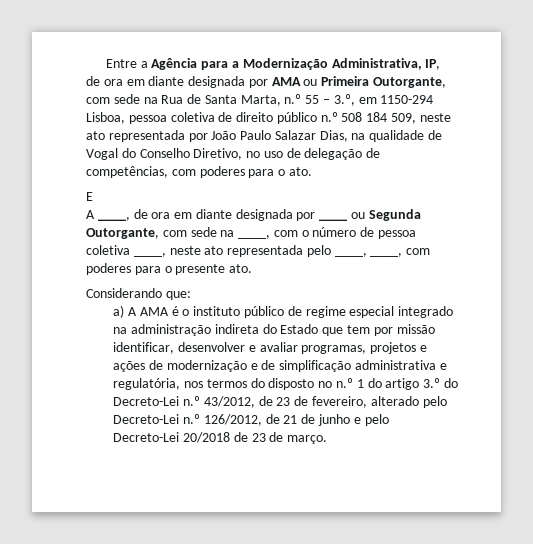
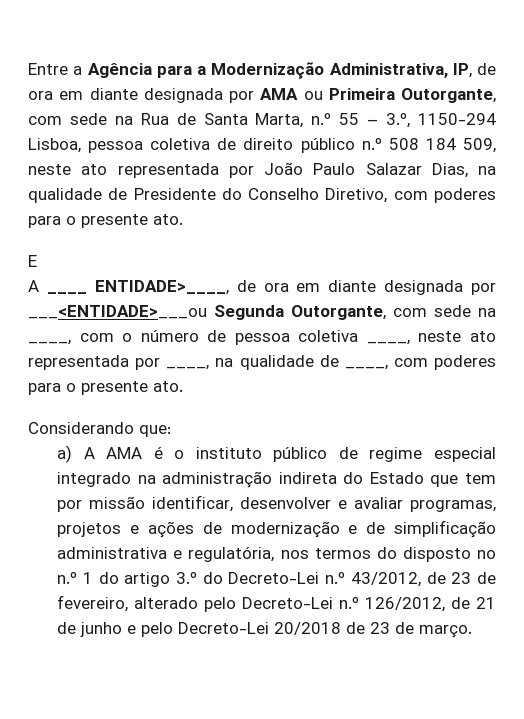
[358,97,377,104] em -> (411, 120) none
[86,148,118,160] Vogal -> [133,188,216,200] Presidente
[246,148,381,160] [86,166,286,178] no uso de delegação de competências, com poderes para o -> [393,188,496,203] [28,214,148,228] com poderes para o presente
[97,209,348,221] [351,212,366,219] ____, de ora em diante designada por ____ ou -> [46,280,496,295] [28,305,207,319] ____ ENTIDADE>____, de ora em diante designada por ___<ENTIDADE>___ou
[306,245,367,257] pelo ____, -> [135,355,339,370] por ____, na qualidade de

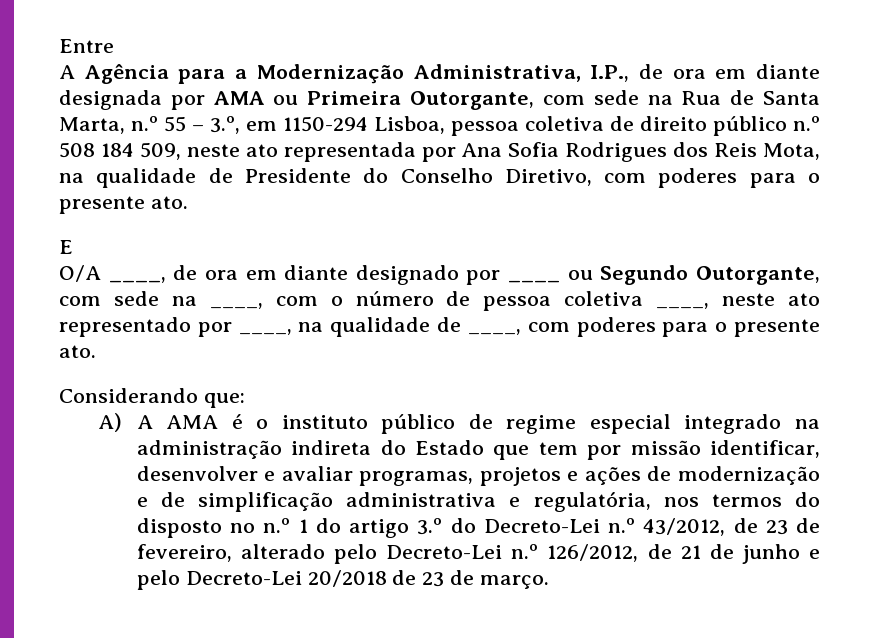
[73,66,83,75] a -> [59,65,75,79] // A
[452,63,472,78] IP, -> [590,65,630,82] I.P.,
(411, 120) none -> [246,121,277,131] em
[264,162,468,178] João Paulo Salazar Dias, -> [461,142,820,162] Ana Sofia Rodrigues dos Reis Mota,
[28,280,39,292] [46,280,496,295] [28,305,284,320] A ____ ENTIDADE>____, de ora em diante designada por ___<ENTIDADE>___ou Segunda -> [59,265,561,285] [567,265,689,285] O/A ____, de ora em diante designado por ____ ou Segundo
[28,355,129,370] representada -> [59,317,191,337] representado
[57,445,73,463] a) -> [97,413,122,432] A)

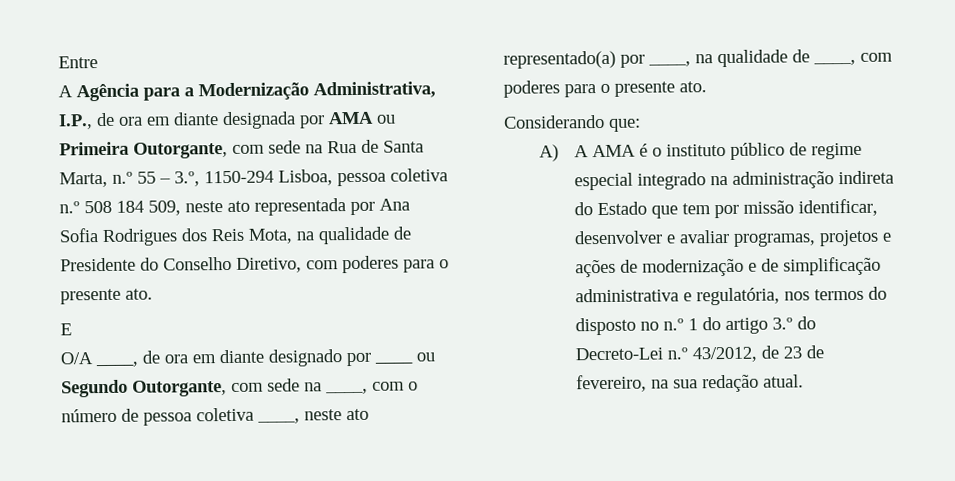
[246,121,277,131] em -> (200, 179) none
[610,116,787,136] de direito público -> (448, 175) none
[59,317,191,337] representado -> [503,50,616,69] representado(a)
[241,544,820,564] [136,570,549,590] alterado pelo Decreto-Lei n.º 126/2012, de 21 de junho e pelo Decreto-Lei 20/2018 de 23 de março. -> [651,374,805,393] na sua redação atual.

